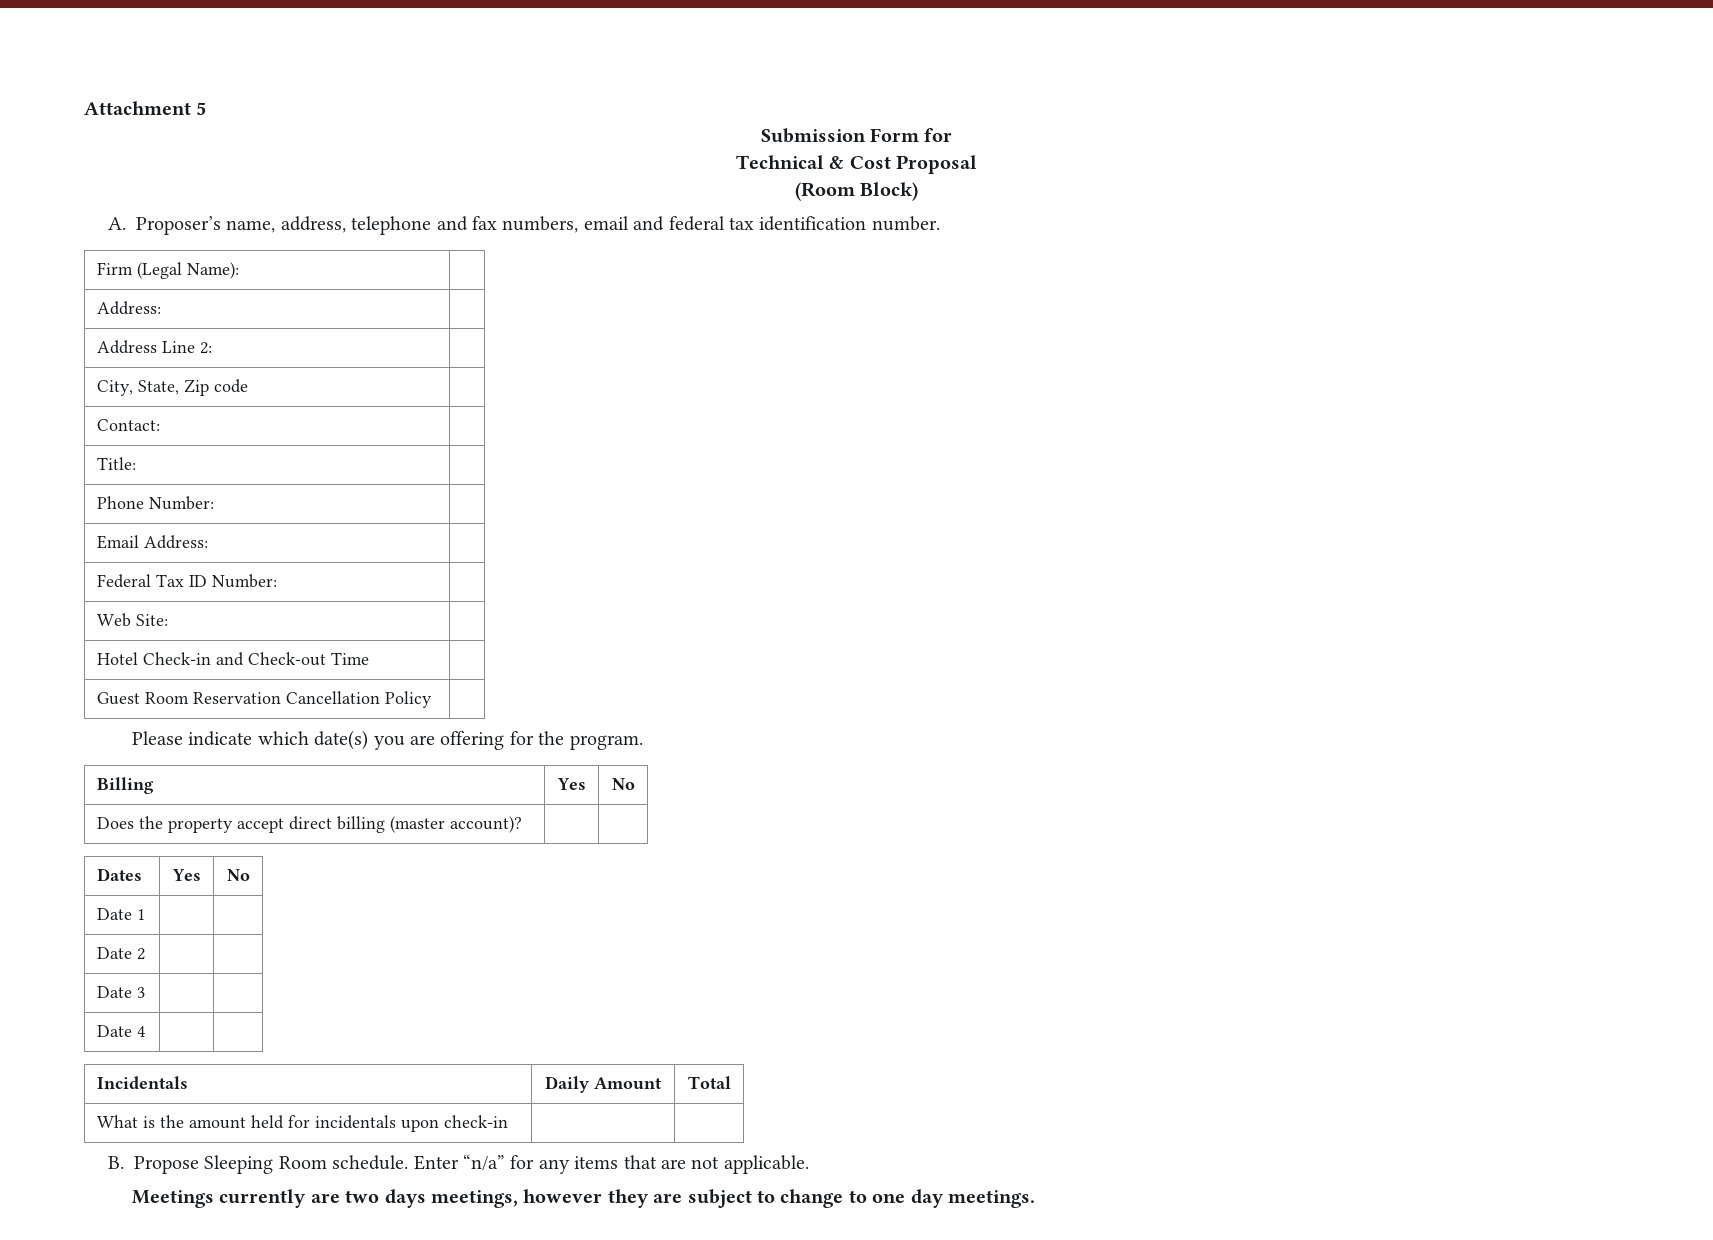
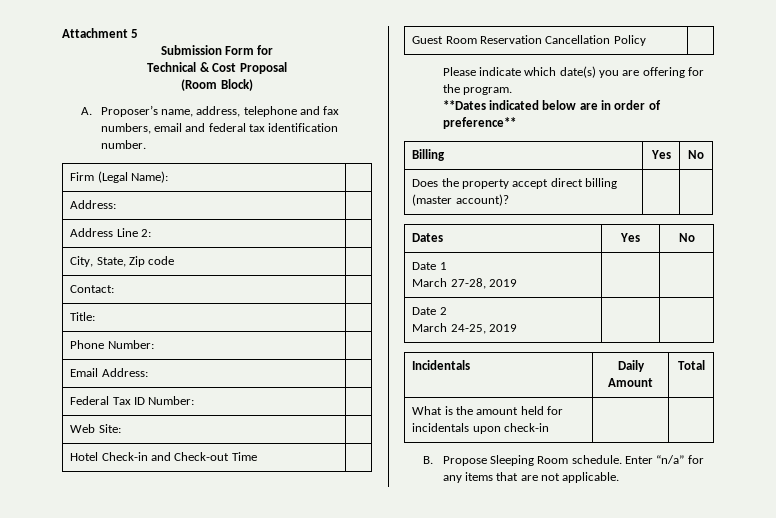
(643, 742) none -> [442,100,661,110] [442,117,516,129] // **Dates indicated below are in order of preference**
(145, 914) none -> [412,278,518,289] // March 27-28, 2019
[96,986,145,998] [96,1025,145,1037] | | // Date 3 | | // Date 4 -> [412,323,518,334] // March 24-25, 2019
[132,1189,1036,1208] // Meetings currently are two days meetings, however they are subject to change to one day meetings. -> (620, 477) none

